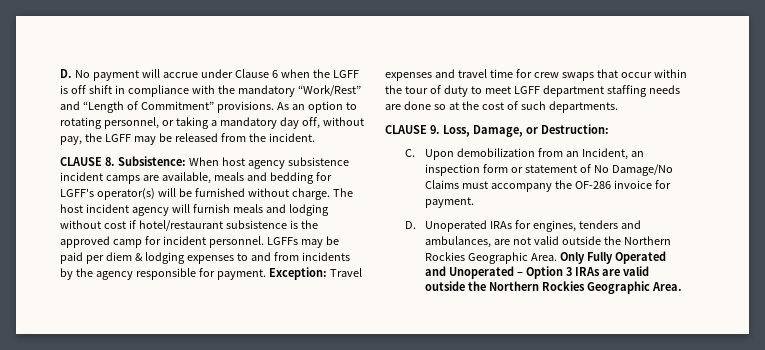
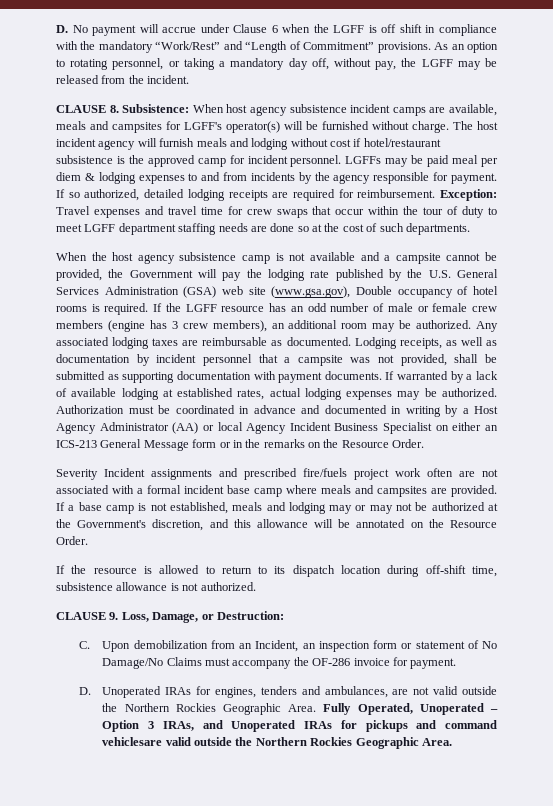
[269,172,314,184] bedding -> [112,122,162,133] campsites
(83, 258) none -> [452,155,479,164] meal
(266, 274) none -> [56,189,436,201] If so authorized, detailed lodging receipts are required for reimbursement.
(618, 107) none -> [56,252,498,264] [56,269,498,281] [56,286,498,298] [56,303,497,315] [56,320,499,332] [56,337,497,349] [56,354,497,366] [56,371,498,383] [56,388,497,400] [56,405,498,417] [56,422,498,434] [56,439,425,451] [56,468,498,480] [56,485,497,497] [56,502,498,514] [56,519,498,531] [56,536,88,545] [56,565,498,577] [56,582,256,591] // When the host agency subsistence camp is not available and a campsite cannot be provided, the Government will pay the lodging rate published by the U.S. General Services Administration (GSA) web site (www.gsa.gov), Double occupancy of hotel rooms is required. If the LGFF resource has an odd number of male or female crew members (engine has 3 crew members), an additional room may be authorized. Any associated lodging taxes are reimbursable as documented. Lodging receipts, as well as documentation by incident personnel that a campsite was not provided, shall be submitted as supporting documentation with payment documents. If warranted by a lack of available lodging at established rates, actual lodging expenses may be authorized. Authorization must be coordinated in advance and documented in writing by a Host Agency Administrator (AA) or local Agency Incident Business Specialist on either an ICS-213 General Message form or in the remarks on the Resource Order. // Severity Incident assignments and prescribed fire/fuels project work often are not associated with a formal incident base camp where meals and campsites are provided. If a base camp is not established, meals and lodging may or may not be authorized at the Government's discretion, and this allowance will be annotated on the Resource Order. // If the resource is allowed to return to its dispatch location during off-shift time, subsistence allowance is not authorized.
[559,251,666,264] [424,266,620,279] Only Fully Operated and Unoperated – Option 3 IRAs are -> [323,703,498,715] [102,720,498,732] [102,737,163,746] Fully Operated, Unoperated – Option 3 IRAs, and Unoperated IRAs for pickups and command vehiclesare

